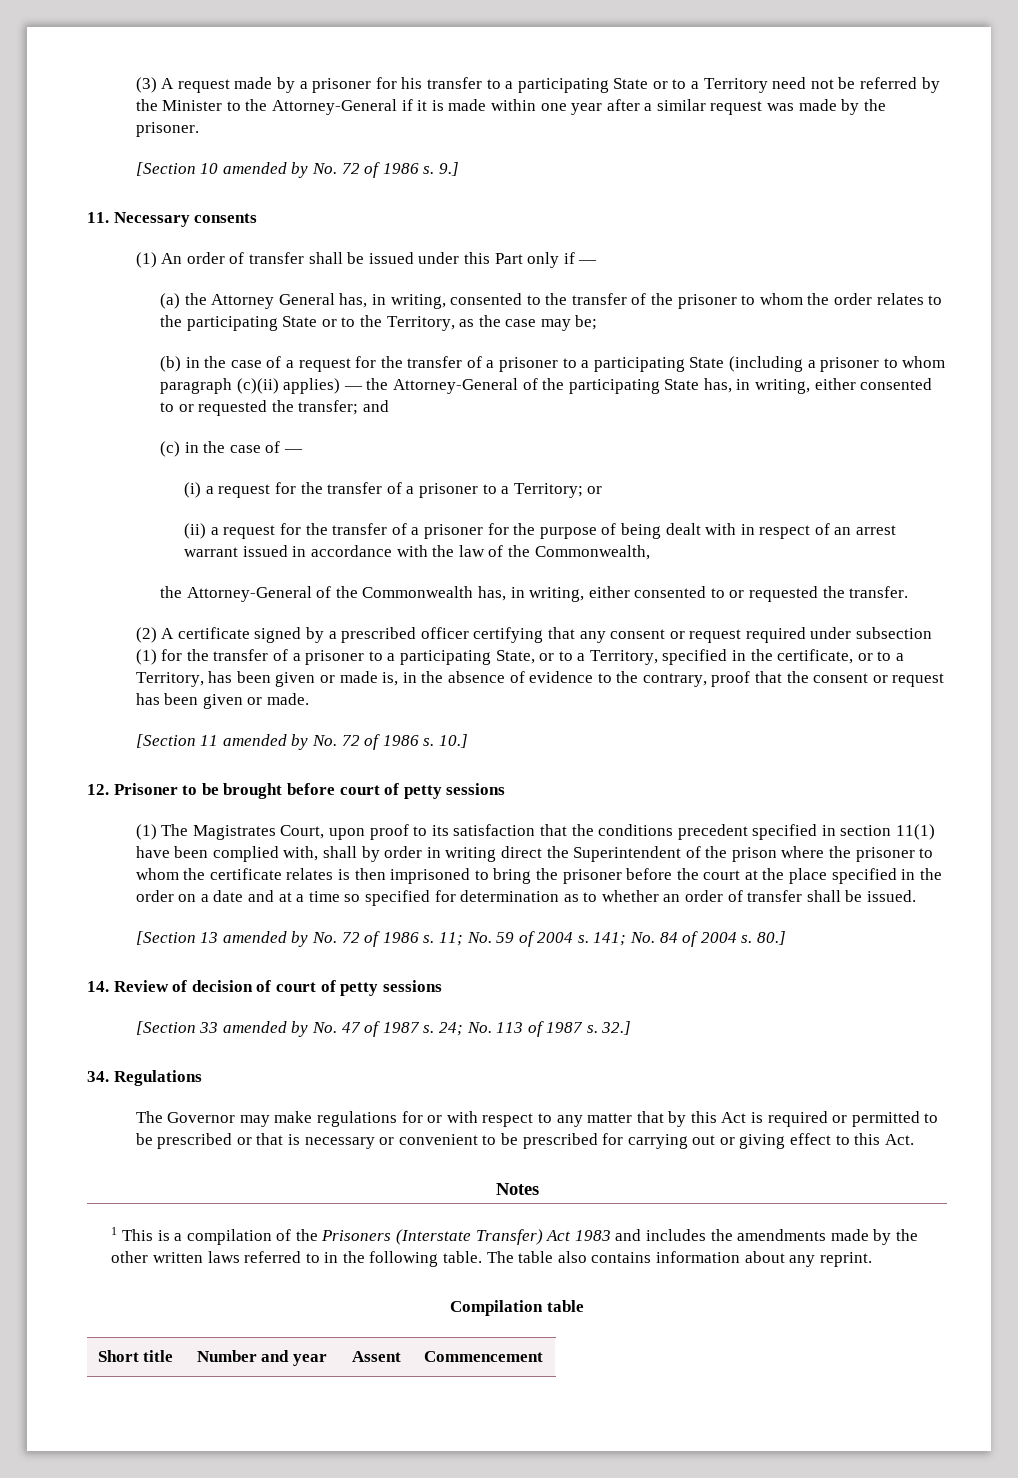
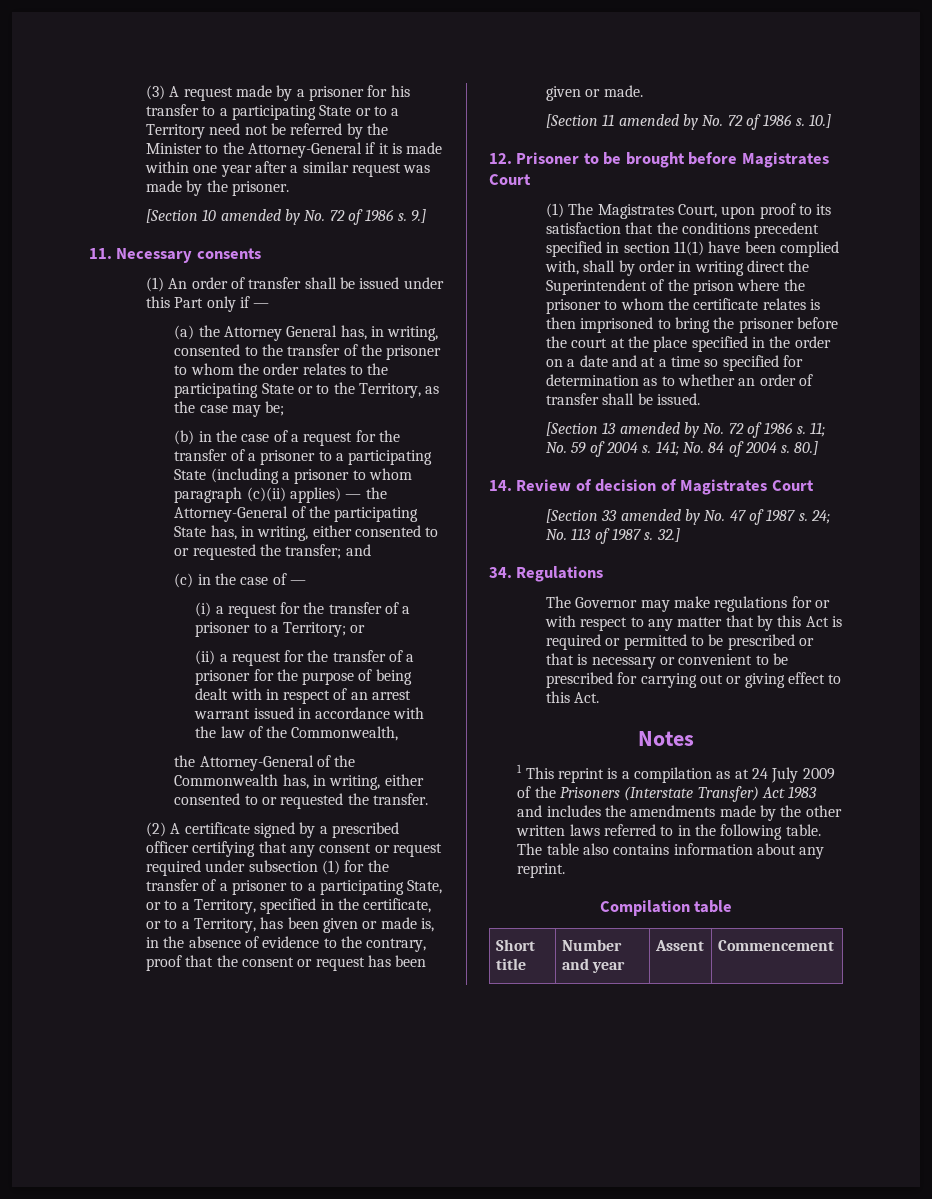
[339,783,506,799] court of petty sessions -> [741,152,829,168] [489,174,531,185] Magistrates Court
[275,980,442,996] court of petty sessions -> [680,479,814,495] Magistrates Court
(153, 1235) none -> [558,768,605,783] reprint
(272, 1237) none -> [716,767,835,783] as at 24 July 2009

